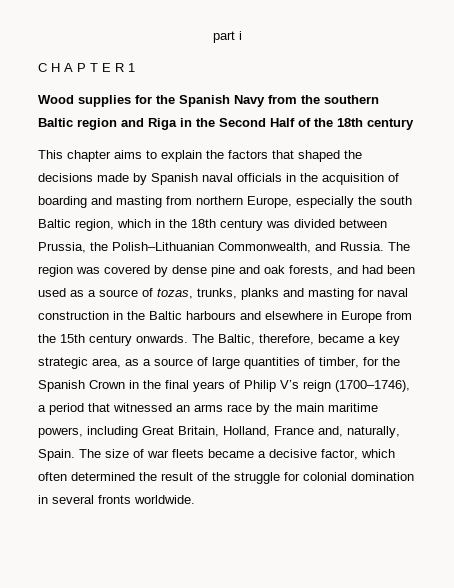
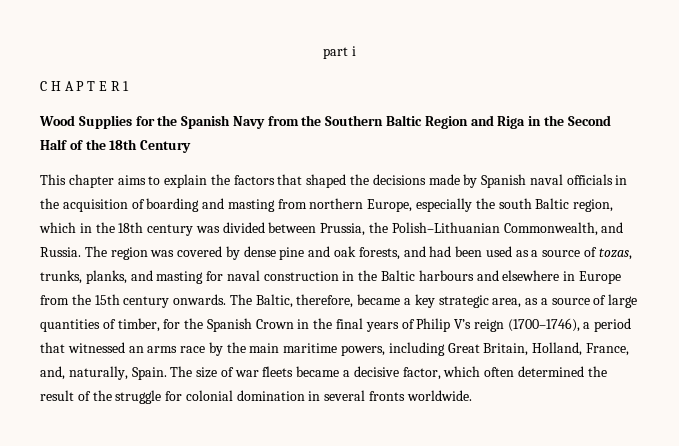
[78,95,131,107] supplies -> [78,115,132,129] Supplies
[324,95,379,104] [38,118,117,130] southern Baltic region -> [325,115,468,129] Southern Baltic Region
[367,118,414,130] century -> [140,140,192,153] Century
[241,288,279,300] planks -> [85,270,127,284] planks,
[274,426,314,435] France -> [585,343,629,356] France,

